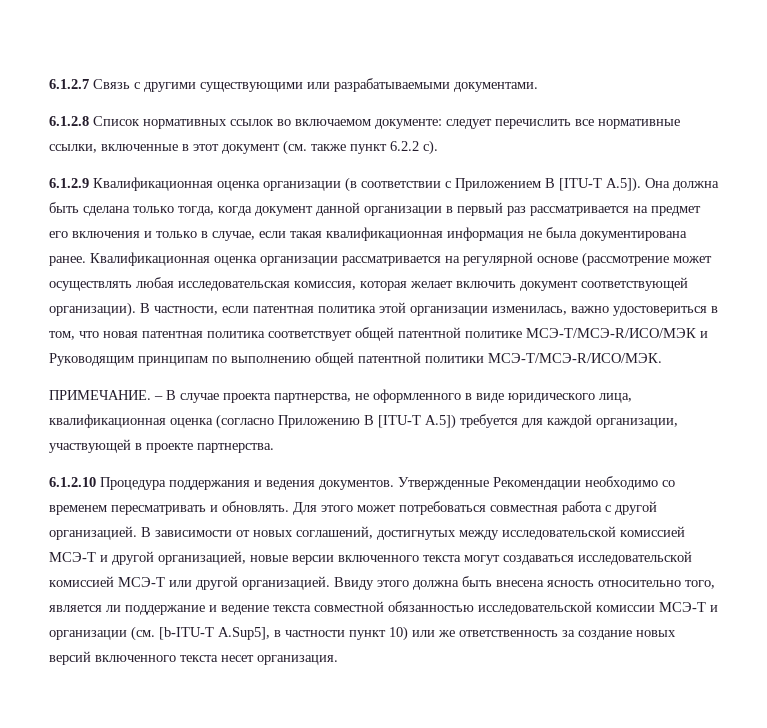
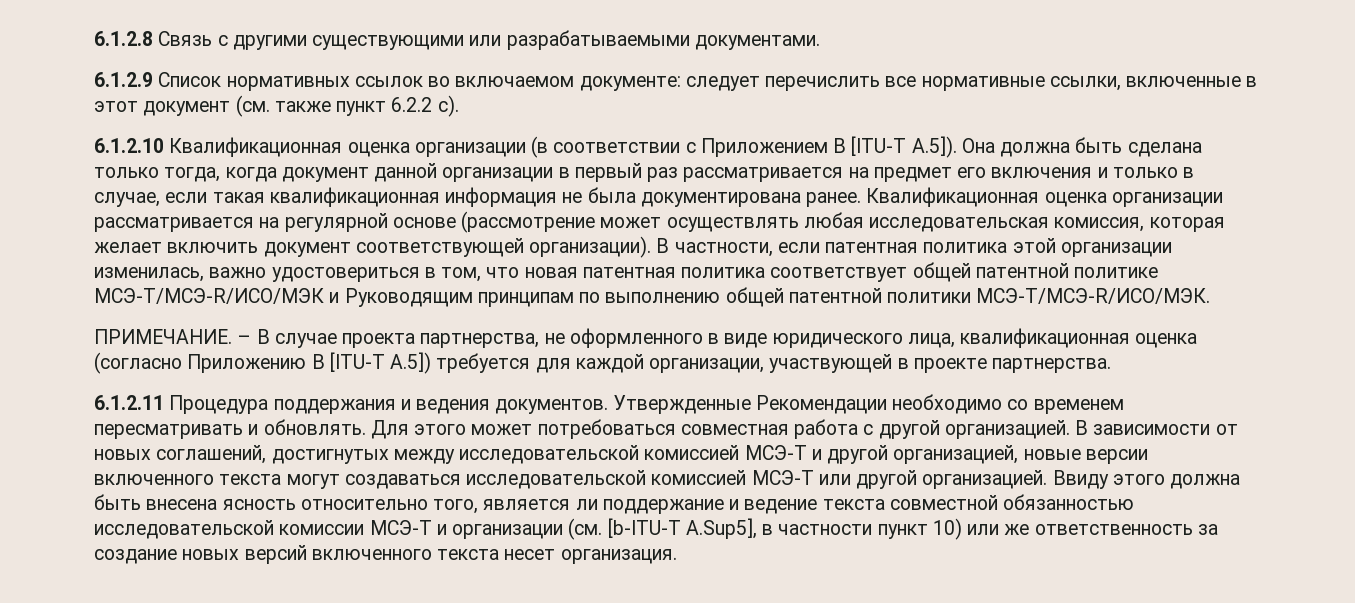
[49,79,89,89] 6.1.2.7 -> [94,31,153,46] 6.1.2.8
[49,116,89,126] 6.1.2.8 -> [94,72,153,87] 6.1.2.9
[49,178,89,188] 6.1.2.9 -> [94,138,164,153] 6.1.2.10
[49,477,96,487] 6.1.2.10 -> [94,395,164,410] 6.1.2.11

